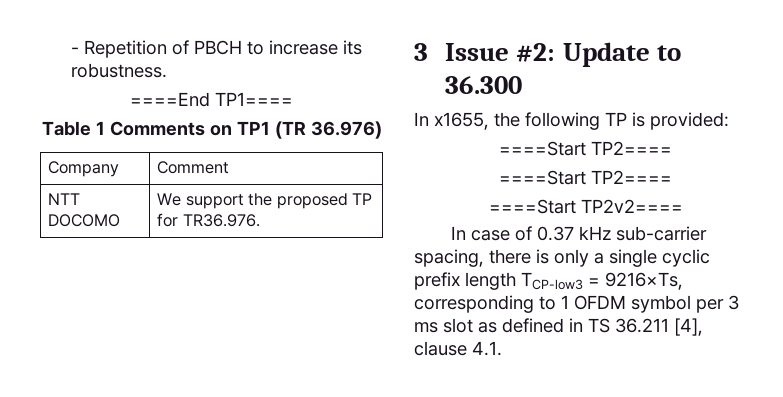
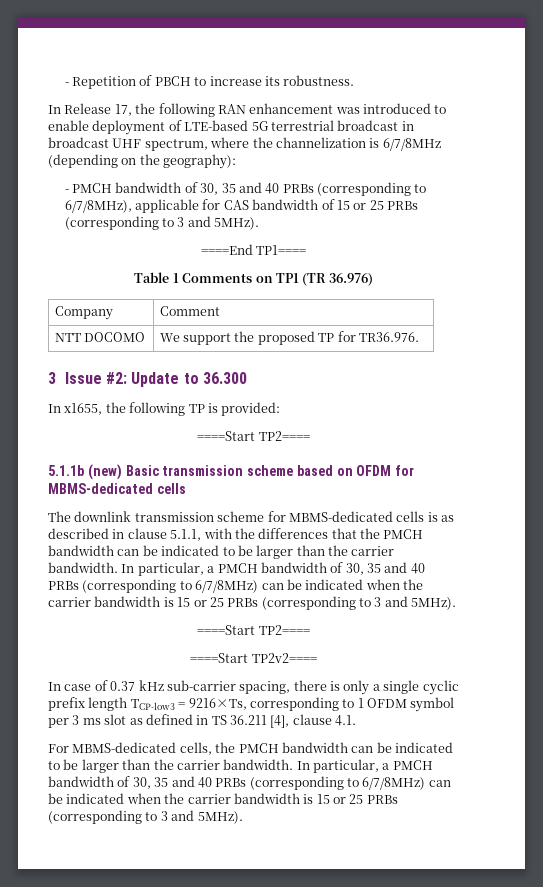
(168, 70) none -> [48,103,447,117] [48,120,414,135] [48,137,441,151] [48,154,237,169] [64,182,427,196] [64,199,419,213] [64,216,260,230] // In Release 17, the following RAN enhancement was introduced to enable deployment of LTE-based 5G terrestrial broadcast in broadcast UHF spectrum, where the channelization is 6/7/8MHz (depending on the geography): // - PMCH bandwidth of 30, 35 and 40 PRBs (corresponding to 6/7/8MHz), applicable for CAS bandwidth of 15 or 25 PRBs (corresponding to 3 and 5MHz).
(672, 148) none -> [48,464,415,480] [48,483,186,494] [48,511,454,522] [48,528,424,541] [48,545,395,559] [48,562,425,576] [48,579,423,593] [48,596,457,610] // 5.1.1b (new) Basic transmission scheme based on OFDM for MBMS-dedicated cells // The downlink transmission scheme for MBMS-dedicated cells is as described in clause 5.1.1, with the differences that the PMCH bandwidth can be indicated to be larger than the carrier bandwidth. In particular, a PMCH bandwidth of 30, 35 and 40 PRBs (corresponding to 6/7/8MHz) can be indicated when the carrier bandwidth is 15 or 25 PRBs (corresponding to 3 and 5MHz).
(502, 348) none -> [48,742,453,755] [48,759,433,773] [48,776,451,790] [48,793,398,804] [48,810,243,824] // For MBMS-dedicated cells, the PMCH bandwidth can be indicated to be larger than the carrier bandwidth. In particular, a PMCH bandwidth of 30, 35 and 40 PRBs (corresponding to 6/7/8MHz) can be indicated when the carrier bandwidth is 15 or 25 PRBs (corresponding to 3 and 5MHz).

